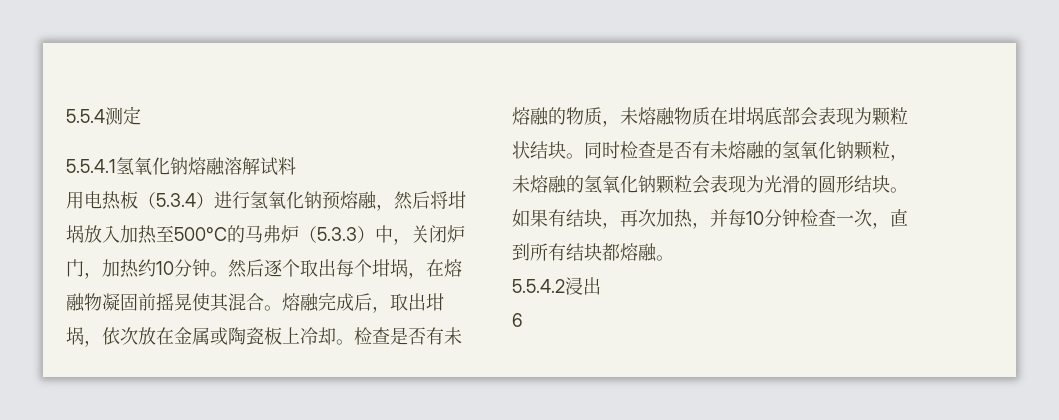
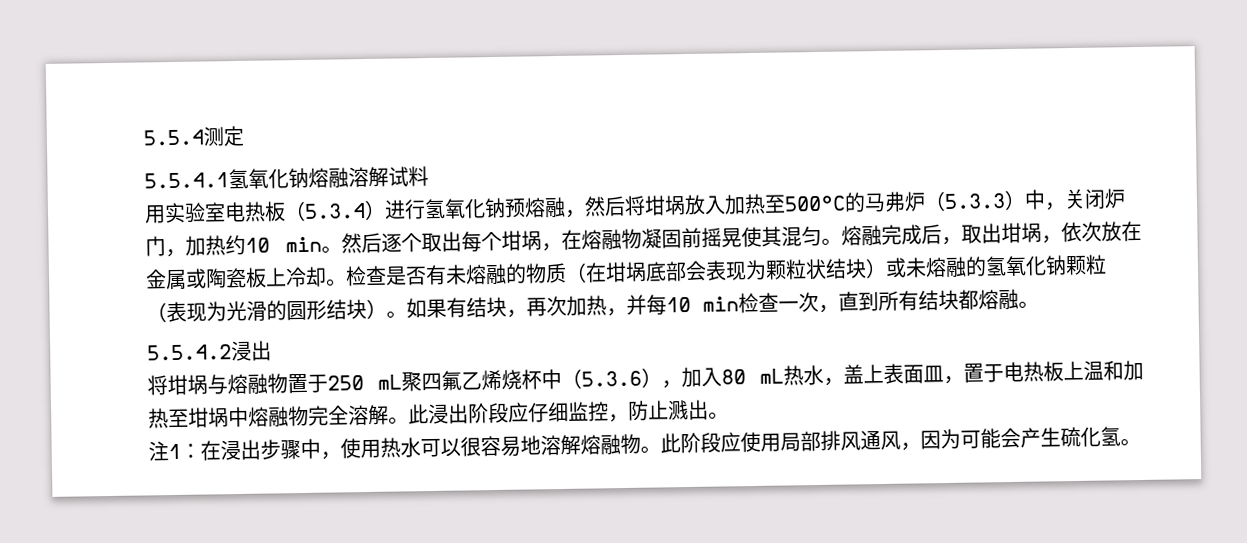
(84, 200) none -> [164,202,226,224] 实验室
[174,259,210,277] 分钟 -> [285,236,322,253] min
[246,293,264,311] 合 -> [801,225,822,247] 匀
[602,107,710,127] ，未熔融物质 -> [565,262,587,283] （
[566,141,908,161] [512,175,710,194] 。同时检查是否有未熔融的氢氧化钠颗粒，未熔融的氢氧化钠颗粒会 -> [865,254,1107,279] [146,302,167,323] ）或未熔融的氢氧化钠颗粒（
(890, 184) none -> [366,298,387,319] ）
[764,209,800,227] 分钟 -> [702,296,739,312] min
[512,313,523,327] 6 -> [147,359,1144,396] [148,399,729,429] [148,426,1141,462] 将坩埚与熔融物置于250 mL聚四氟乙烯烧杯中（5.3.6），加入80 mL热水，盖上表面皿，置于电热板上温和加热至坩埚中熔融物完全溶解。此浸出阶段应仔细监控，防止溅出。 // 注1：在浸出步骤中，使用热水可以很容易地溶解熔融物。此阶段应使用局部排风通风，因为可能会产生硫化氢。

